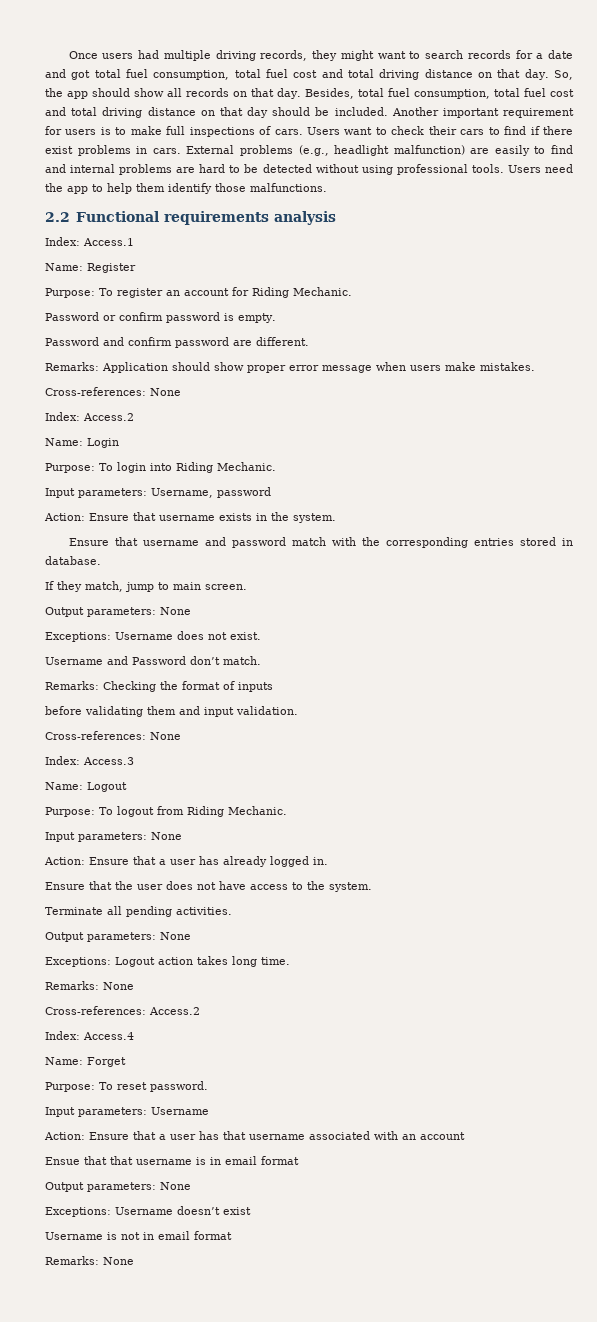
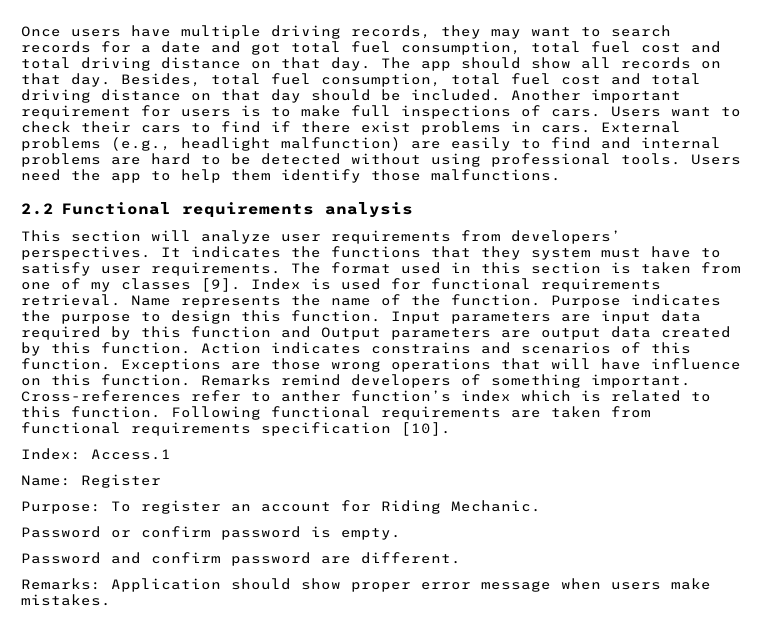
[138,50,160,59] had -> [131,25,171,37] have
[340,50,374,61] might -> [491,29,521,39] may
[554,70,574,80] [45,88,63,97] So, the -> [381,57,411,69] The
(336, 218) none -> [21,230,621,244] [21,246,721,260] [21,262,741,276] [21,278,661,292] [21,294,721,308] [21,310,701,324] [21,326,731,340] [21,342,691,356] [21,358,741,372] [21,374,691,388] [21,390,711,402] [21,406,651,420] [21,422,451,436] // This section will analyze user requirements from developers’ perspectives. It indicates the functions that they system must have to satisfy user requirements. The format used in this section is taken from one of my classes [9]. Index is used for functional requirements retrieval. Name represents the name of the function. Purpose indicates the purpose to design this function. Input parameters are input data required by this function and Output parameters are output data created by this function. Action indicates constrains and scenarios of this function. Exceptions are those wrong operations that will have influence on this function. Remarks remind developers of something important. Cross-references refer to anther function’s index which is related to this function. Following functional requirements are taken from functional requirements specification [10].
[45,387,181,396] [45,412,134,421] [45,438,119,448] [45,462,276,473] [45,487,271,498] [44,512,336,523] [68,537,574,548] [45,556,101,565] [45,581,247,592] [45,607,191,617] [45,631,261,642] [45,656,261,665] [45,681,273,692] [45,706,298,717] [45,731,181,740] [45,756,134,765] [45,782,127,792] [45,806,287,817] [45,832,182,842] [44,856,328,867] [45,881,372,892] [45,906,232,917] [45,932,191,942] [45,956,290,967] [45,981,134,990] [45,1006,200,1015] [45,1031,134,1040] [45,1057,126,1067] [45,1081,208,1092] [45,1107,209,1117] [44,1131,465,1140] [45,1156,299,1165] [45,1182,191,1192] [45,1206,251,1217] [45,1231,232,1240] [45,1256,134,1265] // Cross-references: None // Index: Access.2 // Name: Login // Purpose: To login into Riding Mechanic. // Input parameters: Username, password // Action: Ensure that username exists in the system. // Ensure that username and password match with the corresponding entries stored in database. // If they match, jump to main screen. // Output parameters: None // Exceptions: Username does not exist. // Username and Password don’t match. // Remarks: Checking the format of inputs // before validating them and input validation. // Cross-references: None // Index: Access.3 // Name: Logout // Purpose: To logout from Riding Mechanic. // Input parameters: None // Action: Ensure that a user has already logged in. // Ensure that the user does not have access to the system. // Terminate all pending activities. // Output parameters: None // Exceptions: Logout action takes long time. // Remarks: None // Cross-references: Access.2 // Index: Access.4 // Name: Forget // Purpose: To reset password. // Input parameters: Username // Action: Ensure that a user has that username associated with an account // Ensue that that username is in email format // Output parameters: None // Exceptions: Username doesn’t exist // Username is not in email format // Remarks: None -> (111, 600) none

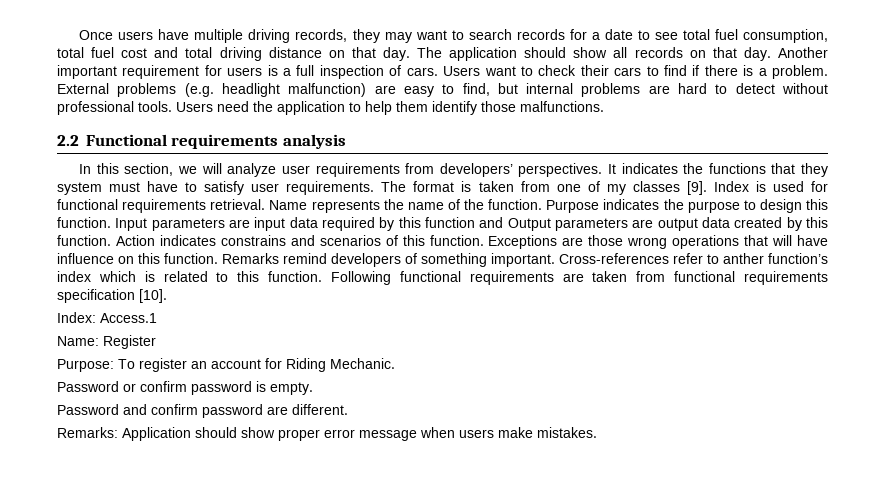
[211,41,281,55] and got -> [637,30,678,40] to see
[421,61,451,71] app -> [449,47,518,61] application
[121,73,701,87] [21,89,501,103] Besides, total fuel consumption, total fuel cost and total driving distance on that day should be included. -> (771, 54) none
[271,105,511,119] to make full inspections -> [283,65,384,79] a full inspection
[361,121,591,135] exist problems in cars. -> [743,65,828,79] is a problem.
[111,137,171,151] (e.g., -> [184,83,214,97] (e.g.
[451,137,631,151] easily to find and -> [403,83,518,97] easy to find, but
[231,153,481,167] be detected without using -> [735,83,828,94] detect without
[111,173,141,183] app -> [277,101,345,115] application
[21,230,141,242] This section -> [79,163,198,176] In this section, we
[401,262,601,274] used in this section -> (455, 186) none

